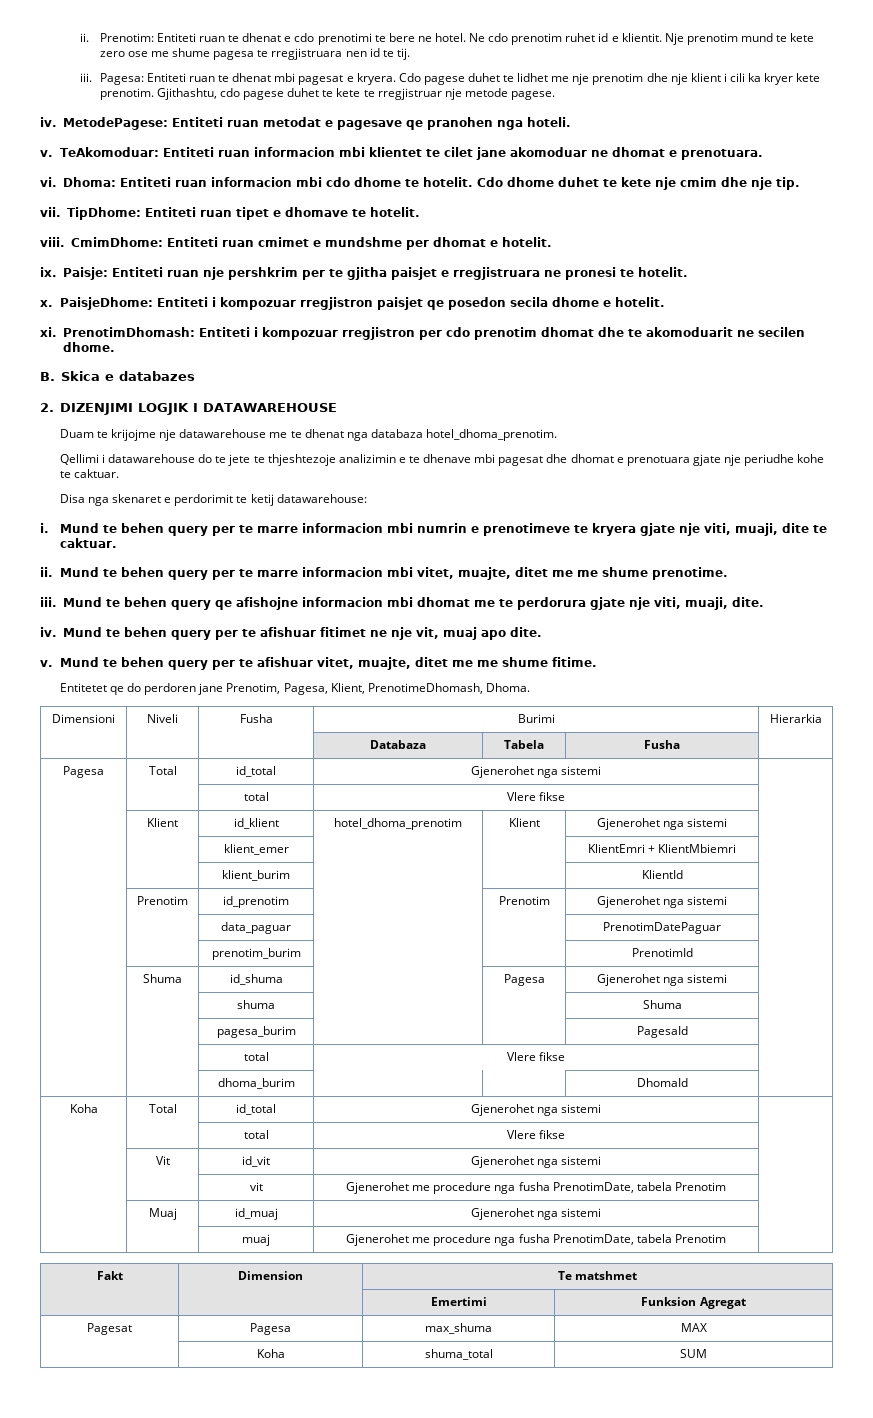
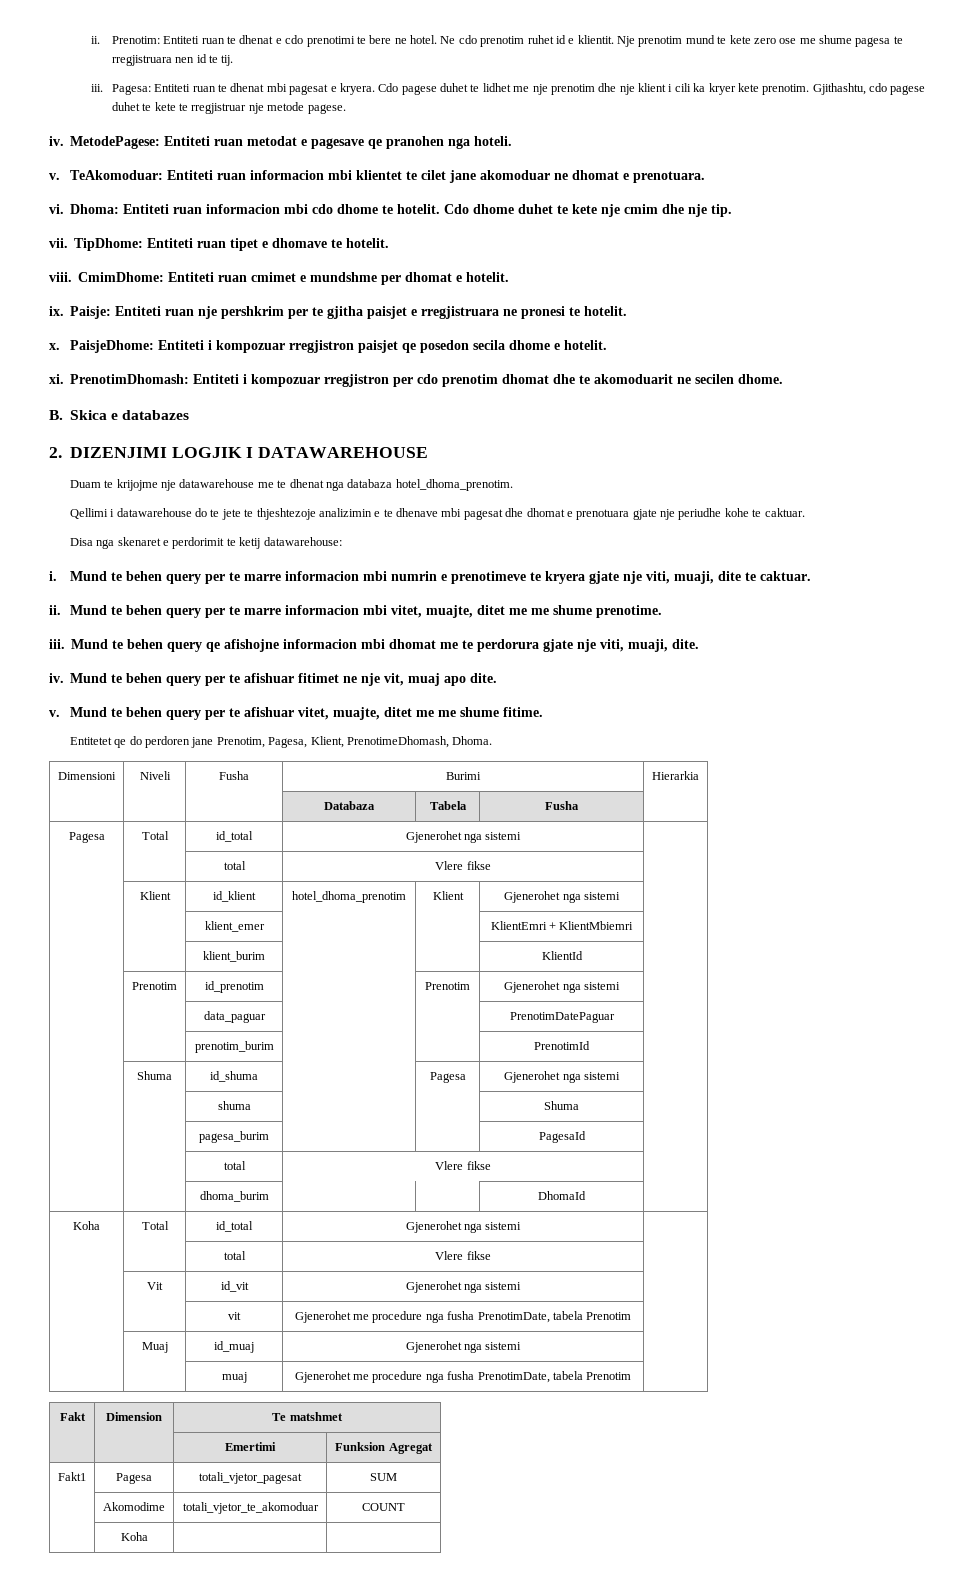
[87,1323,132,1335] [250,1323,291,1335] [425,1323,492,1334] [680,1323,707,1332] [256,1349,285,1358] [424,1349,493,1360] [680,1349,707,1358] Pagesat | Pagesa | max_shuma | MAX // | Koha | shuma_total | SUM -> [58,1472,86,1481] [116,1473,152,1484] [198,1472,302,1484] [370,1473,397,1481] [103,1502,165,1511] [182,1502,319,1514] [362,1503,405,1511] [120,1532,148,1541] Fakt1 | Pagesa | totali_vjetor_pagesat | SUM // | Akomodime | totali_vjetor_te_akomoduar | COUNT // | Koha | |

